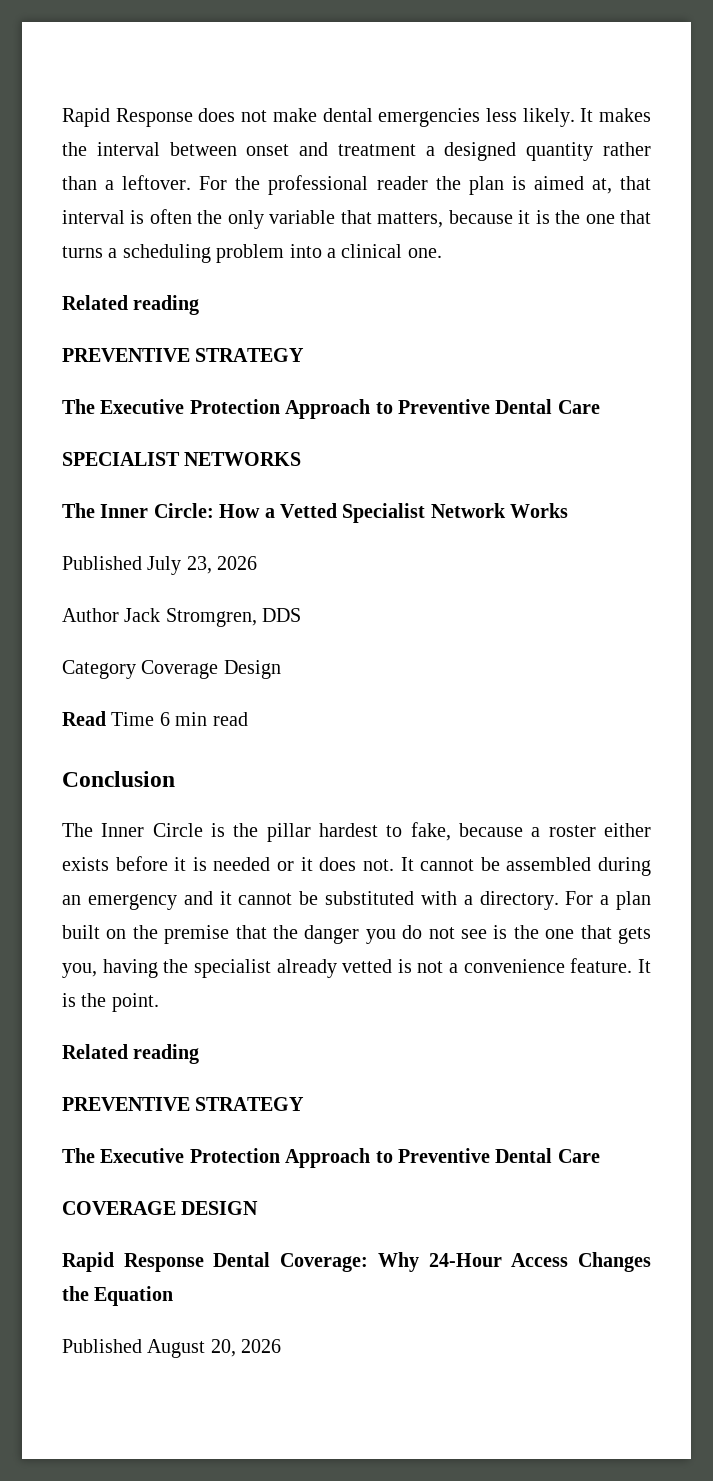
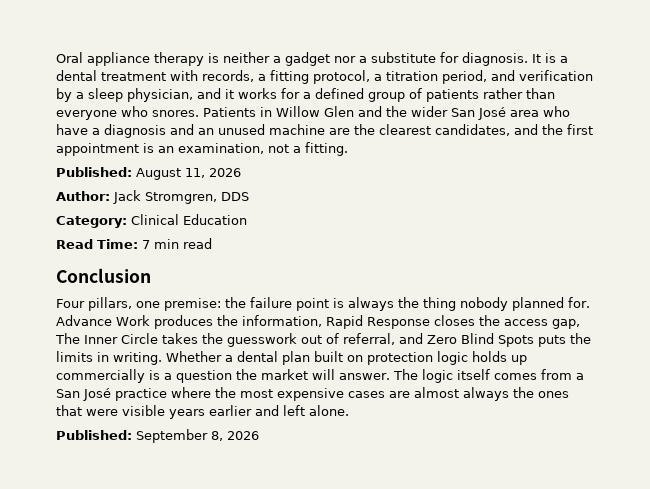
[62,108,651,127] [62,142,651,161] [62,175,651,195] [62,209,651,229] [62,244,442,263] [62,295,200,315] [62,348,305,362] [62,399,600,419] [62,452,302,466] [62,503,569,523] [62,556,212,575] Rapid Response does not make dental emergencies less likely. It makes the interval between onset and treatment a designed quantity rather than a leftover. For the professional reader the plan is aimed at, that interval is often the only variable that matters, because it is the one that turns a scheduling problem into a clinical one. // Related reading // PREVENTIVE STRATEGY // The Executive Protection Approach to Preventive Dental Care // SPECIALIST NETWORKS // The Inner Circle: How a Vetted Specialist Network Works // Published July 23, -> [56,52,568,66] [56,70,593,84] [56,88,555,102] [56,106,570,120] [56,124,593,138] [56,142,348,156] [56,167,205,180] Oral appliance therapy is neither a gadget nor a substitute for diagnosis. It is a dental treatment with records, a fitting protocol, a titration period, and verification by a sleep physician, and it works for a defined group of patients rather than everyone who snores. Patients in Willow Glen and the wider San José area who have a diagnosis and an unused machine are the clearest candidates, and the first appointment is an examination, not a fitting. // Published: August 11,
[62,608,119,622] Author -> [56,191,110,201] Author:
[62,660,281,679] Category Coverage Design -> [56,214,247,228] Category: Clinical Education
[111,712,170,726] Time 6 -> [97,239,150,249] Time: 7
[62,822,651,842] [62,856,651,876] [62,891,651,910] [62,925,651,944] [62,958,651,978] [62,993,159,1012] [62,1044,200,1064] [62,1097,305,1111] [62,1148,600,1168] [62,1201,259,1215] [62,1252,651,1272] [62,1286,174,1306] [62,1339,236,1358] The Inner Circle is the pillar hardest to fake, because a roster either exists before it is needed or it does not. It cannot be assembled during an emergency and it cannot be substituted with a directory. For a plan built on the premise that the danger you do not see is the one that gets you, having the specialist already vetted is not a convenience feature. It is the point. // Related reading // PREVENTIVE STRATEGY // The Executive Protection Approach to Preventive Dental Care // COVERAGE DESIGN // Rapid Response Dental Coverage: Why 24-Hour Access Changes the Equation // Published August 20, -> [56,297,590,311] [56,315,580,329] [55,333,591,347] [56,351,527,365] [56,369,584,383] [56,387,569,401] [56,405,349,419] [56,429,223,443] Four pillars, one premise: the failure point is always the thing nobody planned for. Advance Work produces the information, Rapid Response closes the access gap, The Inner Circle takes the guesswork out of referral, and Zero Blind Spots puts the limits in writing. Whether a dental plan built on protection logic holds up commercially is a question the market will answer. The logic itself comes from a San José practice where the most expensive cases are almost always the ones that were visible years earlier and left alone. // Published: September 8,

